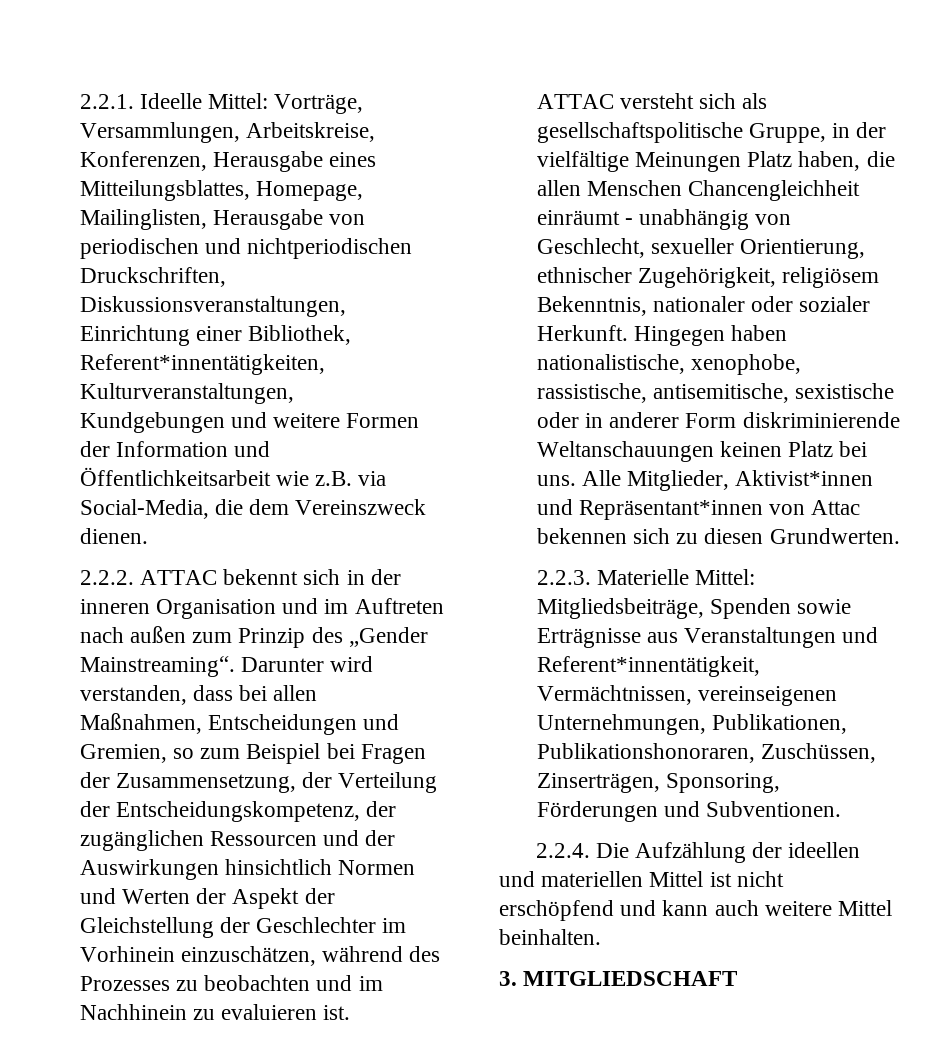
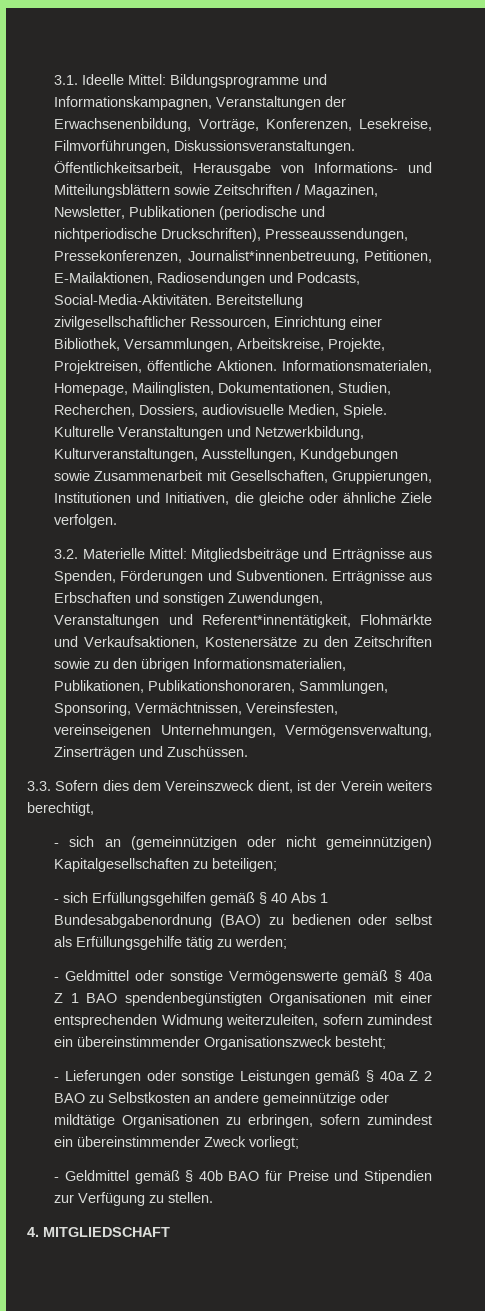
[79,94,134,109] 2.2.1. -> [54,75,79,85] 3.1.
[274,94,364,114] [79,122,376,143] [79,151,377,172] [79,180,364,201] [79,209,366,230] [79,238,413,259] [79,267,226,287] [79,296,346,317] [79,325,352,346] [79,354,325,375] [79,383,294,404] [79,412,420,433] [79,441,271,457] [79,467,387,486] [79,499,427,519] [79,528,148,544] [79,569,401,585] [79,598,444,619] [79,626,428,648] [79,656,374,677] [79,685,318,705] [79,713,400,735] [79,743,426,764] [79,772,438,793] [79,801,397,822] [79,830,396,851] [79,859,416,880] [79,888,335,909] [79,917,407,938] [79,946,441,966] [79,975,383,991] [79,1004,351,1020] [536,93,768,109] [536,122,887,143] [536,151,895,172] [536,180,861,201] [536,209,792,230] [536,238,866,259] [536,267,880,288] [536,296,871,316] [536,325,788,346] [536,354,802,375] [536,383,895,403] [536,412,900,428] [536,441,868,462] [536,470,874,491] [536,499,861,520] [536,528,900,544] [536,569,756,585] [536,598,852,619] [536,627,879,648] [536,656,760,677] [536,685,838,706] [536,714,848,735] [536,743,877,763] [536,773,781,793] [536,801,842,822] [535,842,861,863] [499,871,784,887] [499,900,893,921] [499,929,601,945] [499,971,517,986] Vorträge, Versammlungen, Arbeitskreise, Konferenzen, Herausgabe eines Mitteilungsblattes, Homepage, Mailinglisten, Herausgabe von periodischen und nichtperiodischen Druckschriften, Diskussionsveranstaltungen, Einrichtung einer Bibliothek, Referent*innentätigkeiten, Kulturveranstaltungen, Kundgebungen und weitere Formen der Information und Öffentlichkeitsarbeit wie z.B. via Social-Media, die dem Vereinszweck dienen. // 2.2.2. ATTAC bekennt sich in der inneren Organisation und im Auftreten nach außen zum Prinzip des „Gender Mainstreaming“. Darunter wird verstanden, dass bei allen Maßnahmen, Entscheidungen und Gremien, so zum Beispiel bei Fragen der Zusammensetzung, der Verteilung der Entscheidungskompetenz, der zugänglichen Ressourcen und der Auswirkungen hinsichtlich Normen und Werten der Aspekt der Gleichstellung der Geschlechter im Vorhinein einzuschätzen, während des Prozesses zu beobachten und im Nachhinein zu evaluieren ist. // ATTAC versteht sich als gesellschaftspolitische Gruppe, in der vielfältige Meinungen Platz haben, die allen Menschen Chancengleichheit einräumt - unabhängig von Geschlecht, sexueller Orientierung, ethnischer Zugehörigkeit, religiösem Bekenntnis, nationaler oder sozialer Herkunft. Hingegen haben nationalistische, xenophobe, rassistische, antisemitische, sexistische oder in anderer Form diskriminierende Weltanschauungen keinen Platz bei uns. Alle Mitglieder, Aktivist*innen und Repräsentant*innen von Attac bekennen sich zu diesen Grundwerten. // 2.2.3. Materielle Mittel: Mitgliedsbeiträge, Spenden sowie Erträgnisse aus Veranstaltungen und Referent*innentätigkeit, Vermächtnissen, vereinseigenen Unternehmungen, Publikationen, Publikationshonoraren, Zuschüssen, Zinserträgen, Sponsoring, Förderungen und Subventionen. // 2.2.4. Die Aufzählung der ideellen und materiellen Mittel ist nicht erschöpfend und kann auch weitere Mittel beinhalten. // 3. -> [170,74,328,88] [54,96,347,110] [54,118,432,132] [54,140,356,154] [54,161,432,176] [54,184,379,198] [54,206,326,220] [54,228,409,242] [54,250,432,264] [54,272,361,286] [54,294,304,308] [54,316,383,330] [54,338,386,352] [54,360,432,374] [54,382,392,396] [54,404,388,418] [54,426,365,440] [54,448,399,462] [54,470,432,484] [54,492,432,506] [54,514,118,528] [54,548,432,562] [54,570,432,584] [54,592,324,606] [54,614,432,628] [54,636,432,649] [54,658,347,672] [54,680,389,694] [54,702,339,716] [54,724,432,738] [54,746,249,760] [27,780,432,793] [27,802,94,816] [54,836,432,850] [54,858,278,872] [54,892,329,906] [54,914,433,928] [54,936,288,950] [54,970,433,984] [54,992,432,1006] [54,1014,432,1028] [54,1036,387,1050] [54,1070,433,1084] [54,1092,390,1106] [54,1114,432,1128] [54,1136,300,1150] [54,1170,432,1184] [54,1192,214,1206] [27,1227,39,1237] Bildungsprogramme und Informationskampagnen, Veranstaltungen der Erwachsenenbildung, Vorträge, Konferenzen, Lesekreise, Filmvorführungen, Diskussionsveranstaltungen. Öffentlichkeitsarbeit, Herausgabe von Informations- und Mitteilungsblättern sowie Zeitschriften / Magazinen, Newsletter, Publikationen (periodische und nichtperiodische Druckschriften), Presseaussendungen, Pressekonferenzen, Journalist*innenbetreuung, Petitionen, E-Mailaktionen, Radiosendungen und Podcasts, Social-Media-Aktivitäten. Bereitstellung zivilgesellschaftlicher Ressourcen, Einrichtung einer Bibliothek, Versammlungen, Arbeitskreise, Projekte, Projektreisen, öffentliche Aktionen. Informationsmaterialen, Homepage, Mailinglisten, Dokumentationen, Studien, Recherchen, Dossiers, audiovisuelle Medien, Spiele. Kulturelle Veranstaltungen und Netzwerkbildung, Kulturveranstaltungen, Ausstellungen, Kundgebungen sowie Zusammenarbeit mit Gesellschaften, Gruppierungen, Institutionen und Initiativen, die gleiche oder ähnliche Ziele verfolgen. // 3.2. Materielle Mittel: Mitgliedsbeiträge und Erträgnisse aus Spenden, Förderungen und Subventionen. Erträgnisse aus Erbschaften und sonstigen Zuwendungen, Veranstaltungen und Referent*innentätigkeit, Flohmärkte und Verkaufsaktionen, Kostenersätze zu den Zeitschriften sowie zu den übrigen Informationsmaterialien, Publikationen, Publikationshonoraren, Sammlungen, Sponsoring, Vermächtnissen, Vereinsfesten, vereinseigenen Unternehmungen, Vermögensverwaltung, Zinserträgen und Zuschüssen. // 3.3. Sofern dies dem Vereinszweck dient, ist der Verein weiters berechtigt, // - sich an (gemeinnützigen oder nicht gemeinnützigen) Kapitalgesellschaften zu beteiligen; // - sich Erfüllungsgehilfen gemäß § 40 Abs 1 Bundesabgabenordnung (BAO) zu bedienen oder selbst als Erfüllungsgehilfe tätig zu werden; // - Geldmittel oder sonstige Vermögenswerte gemäß § 40a Z 1 BAO spendenbegünstigten Organisationen mit einer entsprechenden Widmung weiterzuleiten, sofern zumindest ein übereinstimmender Organisationszweck besteht; // - Lieferungen oder sonstige Leistungen gemäß § 40a Z 2 BAO zu Selbstkosten an andere gemeinnützige oder mildtätige Organisationen zu erbringen, sofern zumindest ein übereinstimmender Zweck vorliegt; // - Geldmittel gemäß § 40b BAO für Preise und Stipendien zur Verfügung zu stellen. // 4.

